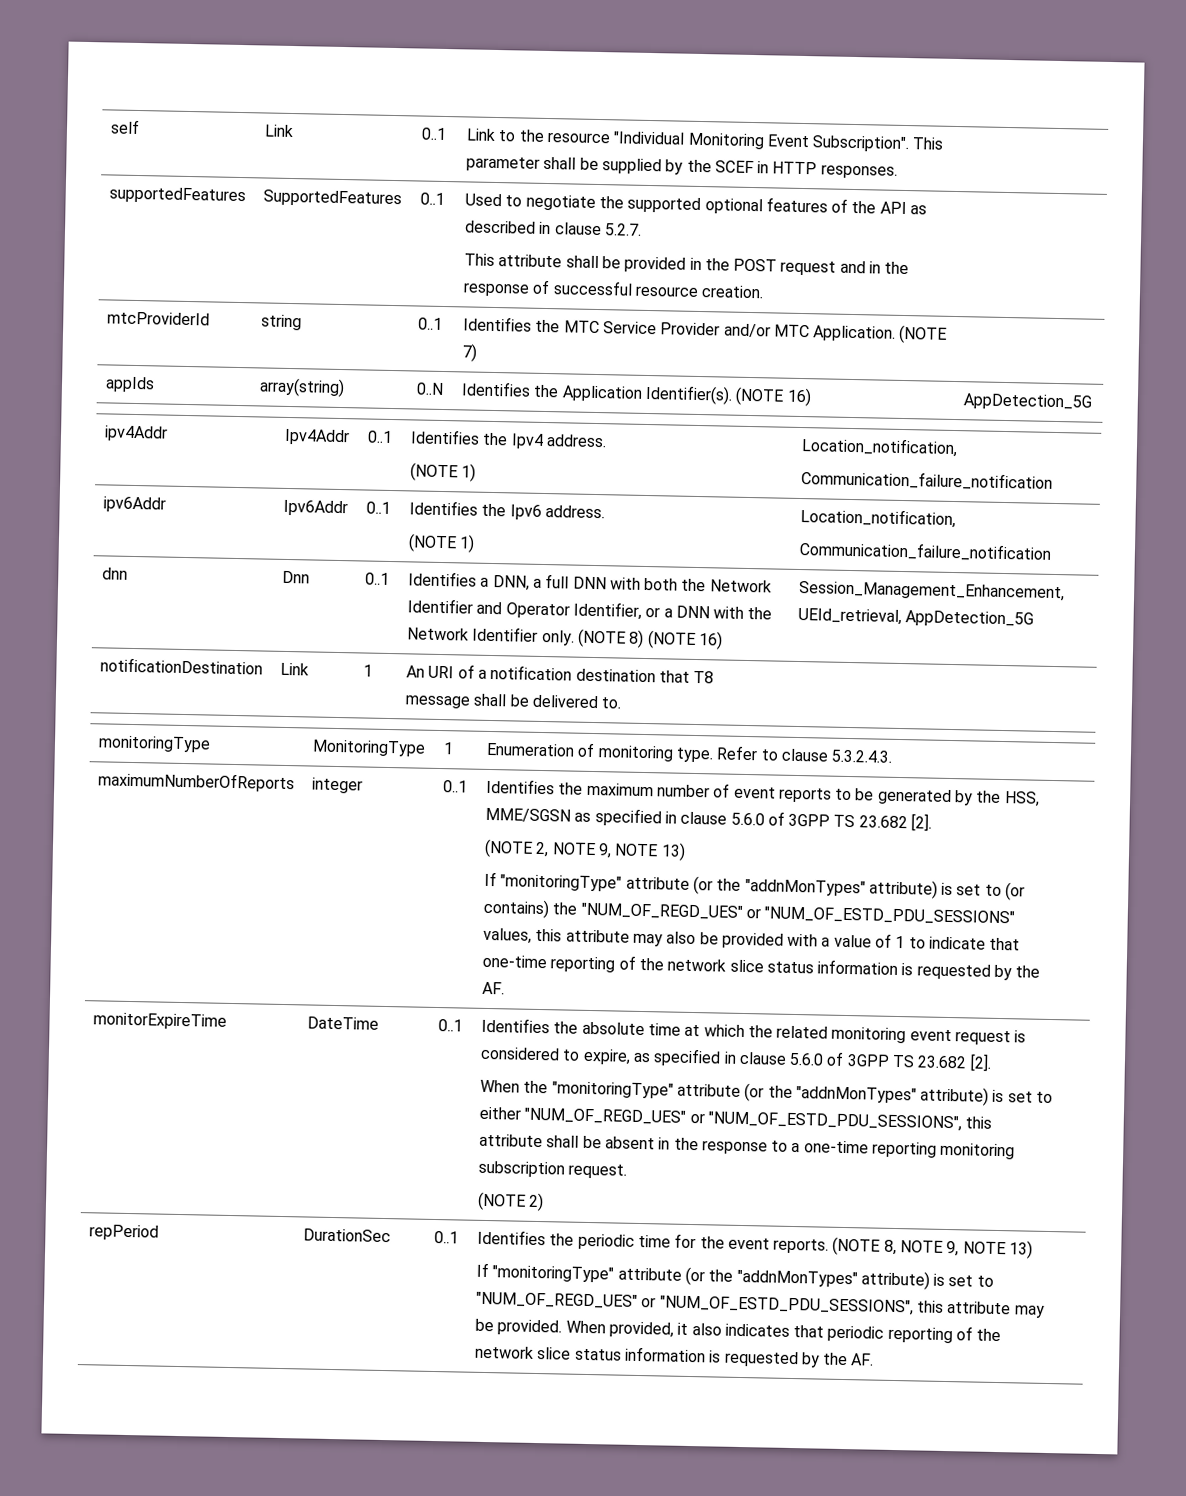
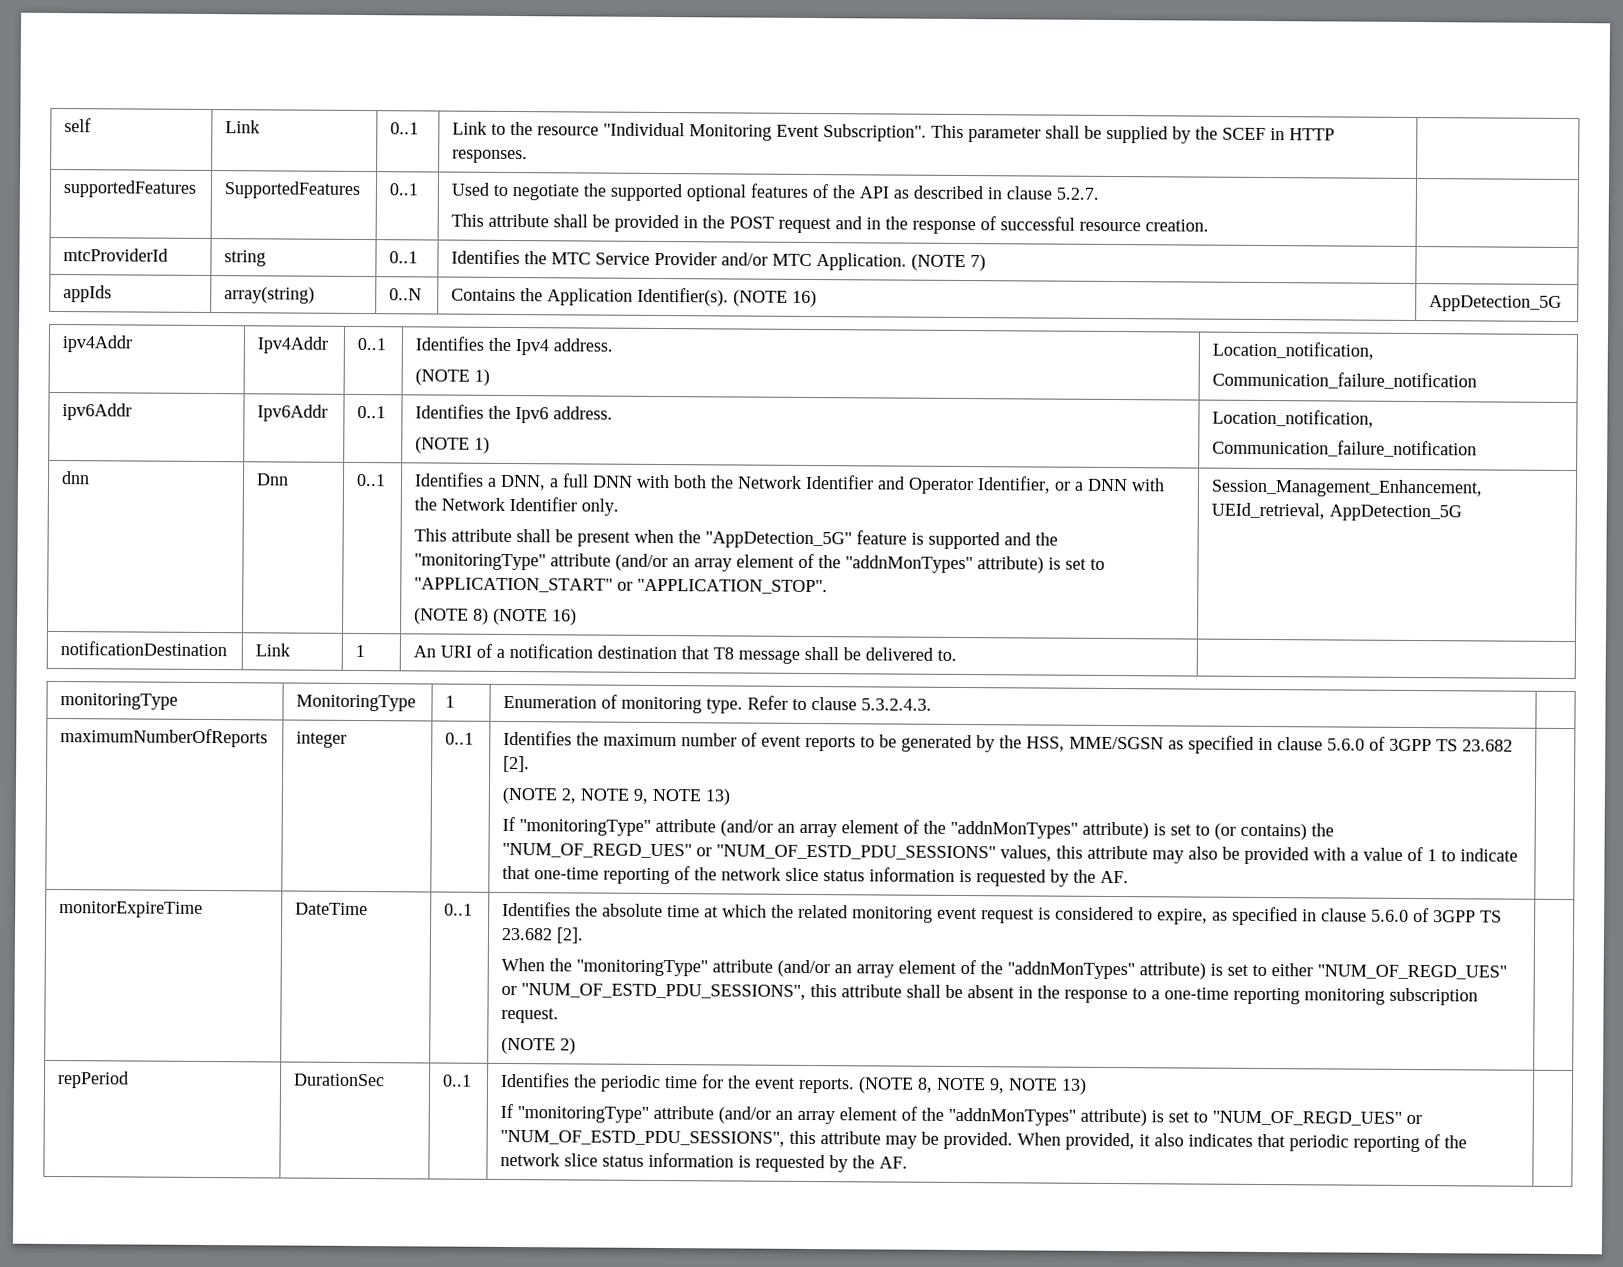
[460,381,531,397] Identifies -> [451,288,517,302] Contains
(575, 637) none -> [414,528,1059,550] [414,553,1106,574] [414,577,829,595] // This attribute shall be present when the "AppDetection_5G" feature is supported and the "monitoringType" attribute (and/or an array element of the "addnMonTypes" attribute) is set to "APPLICATION_START" or "APPLICATION_STOP". //
[692,875,713,895] (or -> [720,819,920,838] (and/or an array element of
[744,1083,765,1102] (or -> [777,959,977,978] (and/or an array element of
[684,1266,705,1286] (or -> [718,1106,918,1125] (and/or an array element of

